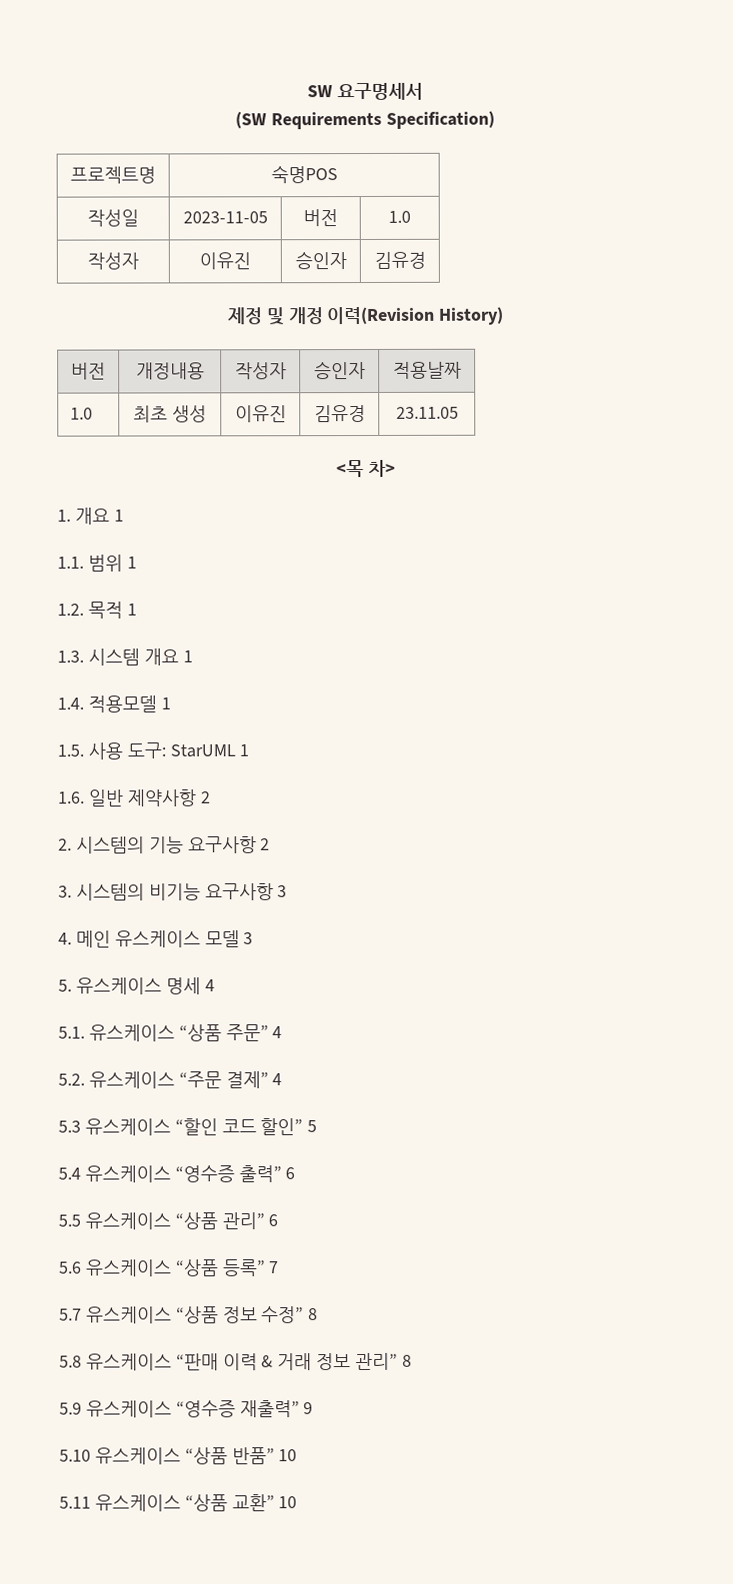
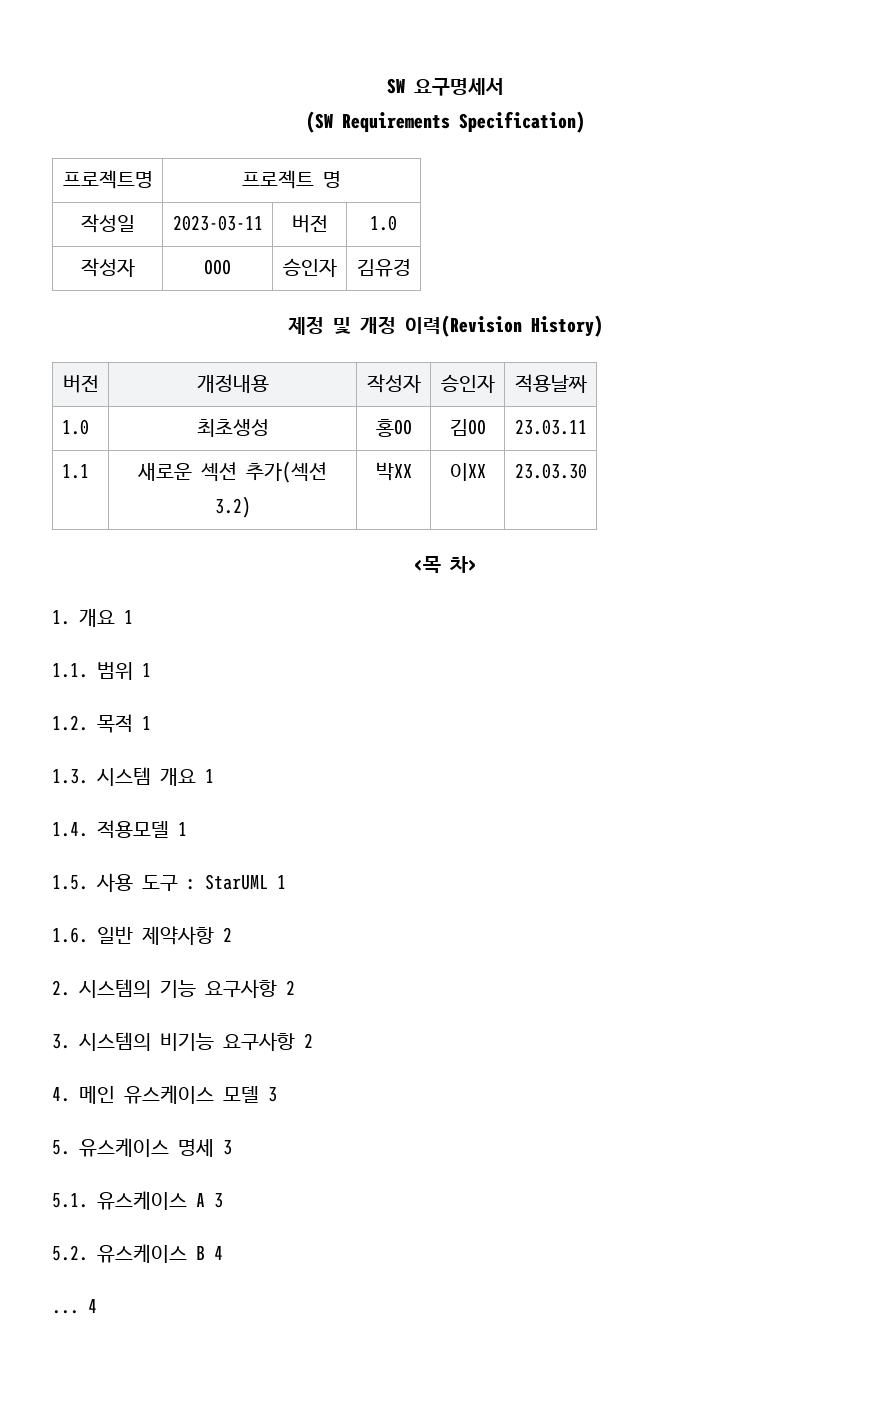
[270,165,338,184] 숙명POS -> [242,170,341,189] 프로젝트 명
[182,211,268,224] 2023-11-05 -> [172,215,263,231] 2023-03-11
[199,252,252,270] 이유진 -> [204,259,231,275] OOO
[133,405,207,423] [234,405,287,423] [313,405,366,423] [395,406,459,419] 최초 생성 | 이유진 | 김유경 | 23.11.05 -> [196,419,269,437] [375,419,412,437] [449,419,486,436] [514,419,587,435] [61,464,89,479] [137,461,327,483] [214,496,251,518] [375,462,412,481] [449,463,486,481] [514,463,587,479] 최초생성 | 홍OO | 김OO | 23.03.11 // 1.1 | 새로운 섹션 추가(섹션 3.2) | 박XX | 이XX | 23.03.30
[126,742,166,759] 도구: -> [142,875,196,891] 도구 :
[277,885,288,898] 3 -> [304,1033,313,1048] 2
[204,979,215,992] 4 -> [223,1140,232,1155] 3
[178,1024,283,1042] “상품 주문” 4 -> [196,1193,223,1208] A 3
[178,1071,283,1089] [58,1118,318,1136] [58,1165,296,1183] [58,1212,279,1230] [58,1259,280,1277] [59,1306,319,1324] [59,1352,412,1371] [59,1400,314,1418] [59,1447,298,1465] [59,1494,298,1512] “주문 결제” 4 // 5.3 유스케이스 “할인 코드 할인” 5 // 5.4 유스케이스 “영수증 출력” 6 // 5.5 유스케이스 “상품 관리” 6 // 5.6 유스케이스 “상품 등록” 7 // 5.7 유스케이스 “상품 정보 수정” 8 // 5.8 유스케이스 “판매 이력 & 거래 정보 관리” 8 // 5.9 유스케이스 “영수증 재출력” 9 // 5.10 유스케이스 “상품 반품” 10 // 5.11 유스케이스 “상품 교환” 10 -> [196,1246,223,1260] [52,1299,97,1314] B 4 // ... 4

